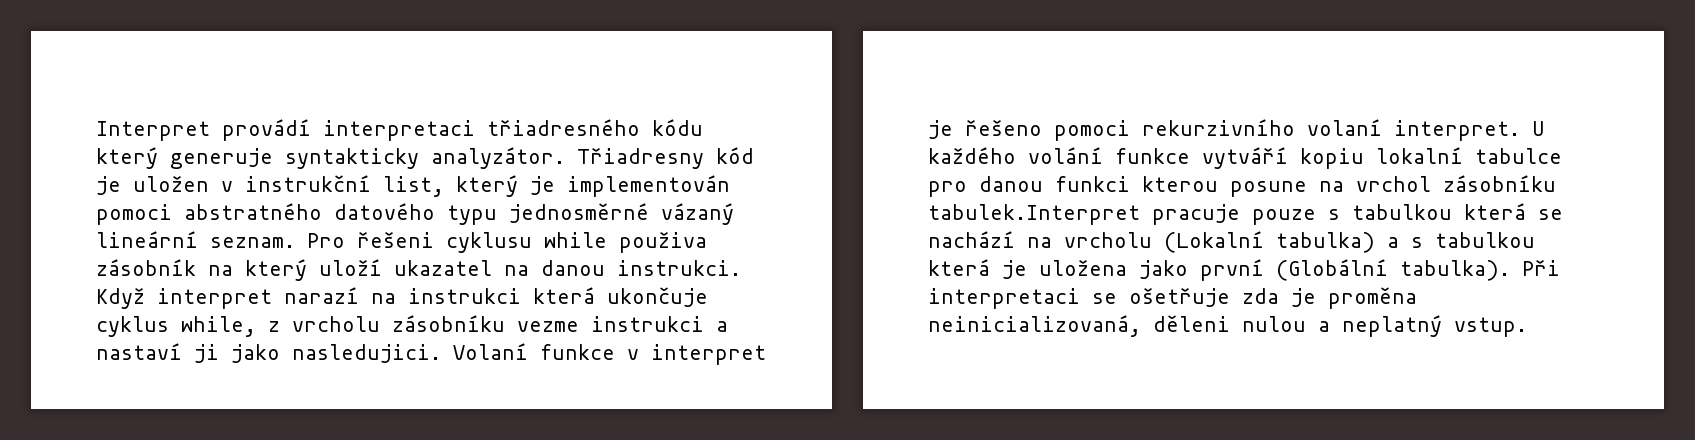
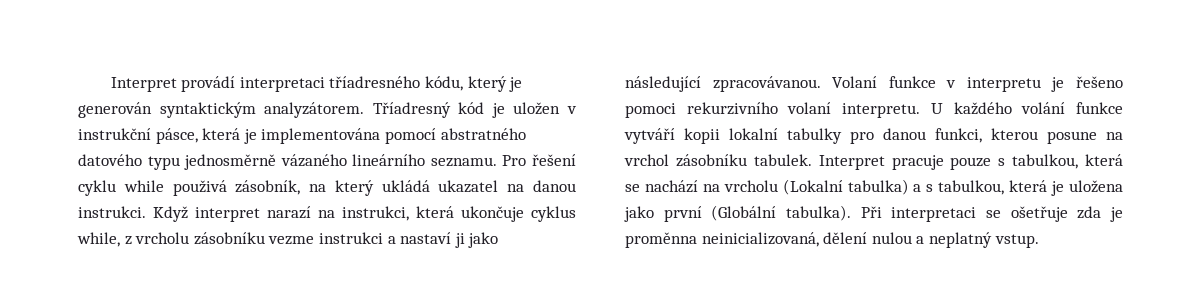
[487,119,703,136] [96,147,704,169] třiadresného kódu který generuje syntakticky analyzátor. Třiadresny -> [329,76,523,92] [78,102,451,118] tříadresného kódu, který je generován syntaktickým analyzátorem. Tříadresný
[383,175,730,197] [96,203,734,225] [96,231,707,253] [96,259,196,276] list, který je implementován pomoci abstratného datového typu jednosměrné vázaný lineární seznam. Pro řešeni cyklusu while použiva zásobník -> [155,128,526,144] [78,154,576,170] [78,180,301,196] pásce, která je implementována pomocí abstratného datového typu jednosměrně vázaného lineárního seznamu. Pro řešení cyklu while použivá zásobník,
[319,259,382,276] uloží -> [381,180,430,192] ukládá
[408,288,521,304] instrukci -> [342,206,409,221] instrukci,
[292,344,441,363] nasledujici. -> [625,76,821,92] následující zpracovávanou.
[651,344,766,365] interpret -> [966,77,1041,92] interpretu
[1394,120,1520,141] interpret. -> [842,103,921,118] interpretu.
[1300,147,1562,169] kopiu lokalní tabulce -> [684,128,842,144] kopii lokalní tabulky
[1055,176,1130,192] funkci -> [935,128,982,143] funkci,
[928,204,1140,225] tabulek.Interpret -> [753,154,885,170] tabulek. Interpret
[1352,204,1452,220] tabulkou -> [1012,154,1079,169] tabulkou,
[1435,232,1535,248] tabulkou -> [938,180,1005,195] tabulkou,
[1328,287,1417,309] [928,315,1230,337] proměna neinicializovaná, děleni -> [625,232,868,248] proměnna neinicializovaná, dělení

